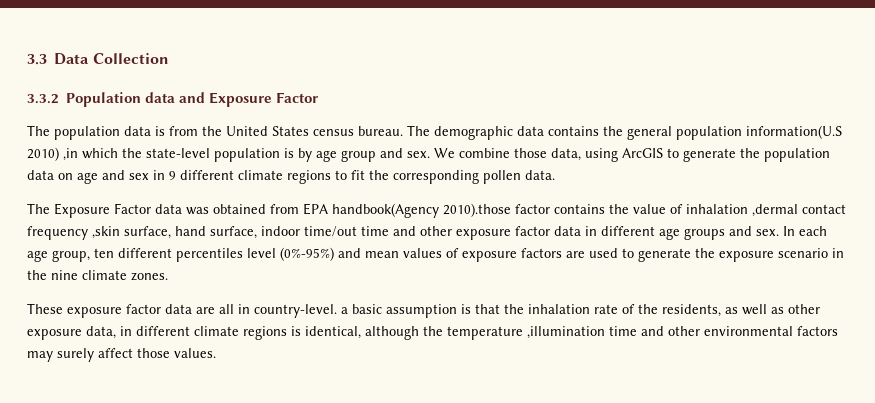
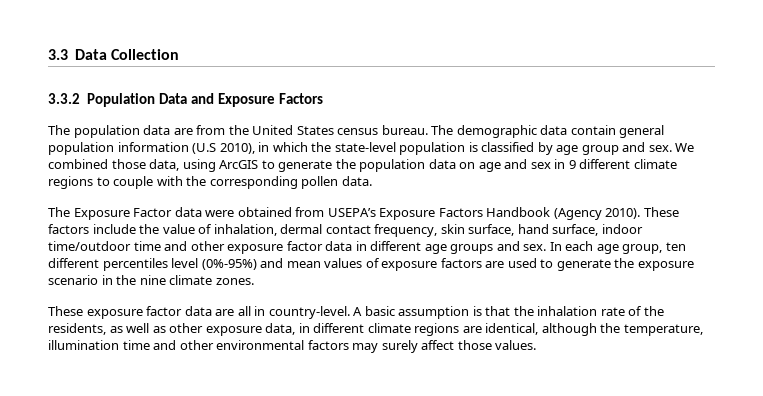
[145,92,176,103] data -> [158,93,187,104] Data
[276,92,319,103] Factor -> [278,93,323,104] Factors
[155,126,165,136] is -> [173,128,193,135] are
[548,125,842,140] [27,147,78,161] contains the general population information(U.S 2010) ,in -> [570,125,665,138] [48,142,270,155] contain general population information (U.S 2010), in
(294, 153) none -> [481,142,535,152] classified
[459,148,510,158] combine -> [48,159,108,169] combined
[351,170,365,180] fit -> [113,176,183,189] couple with
[186,207,209,215] was -> [205,210,235,217] were
[303,203,846,218] [27,226,120,240] EPA handbook(Agency 2010).those factor contains the value of inhalation ,dermal contact frequency ,skin -> [327,207,679,220] [48,224,465,237] USEPA’s Exposure Factors Handbook (Agency 2010). These factors include the value of inhalation, dermal contact frequency, skin
[304,226,357,237] time/out -> [48,241,131,251] time/outdoor
[341,307,348,314] a -> [353,307,363,316] A
[291,326,301,336] is -> [462,326,482,333] are
[447,326,605,340] temperature ,illumination -> [623,324,703,336] [48,340,119,350] temperature, illumination

